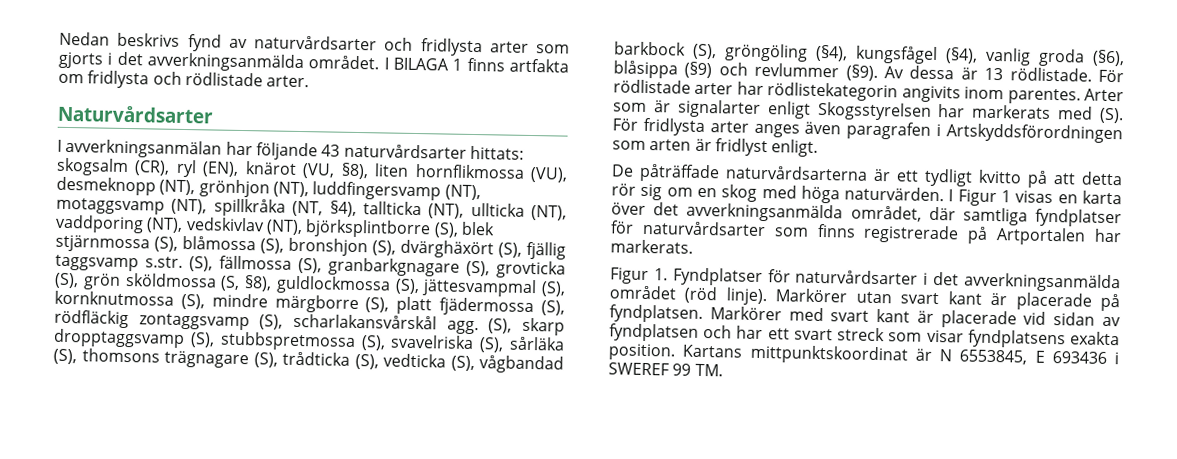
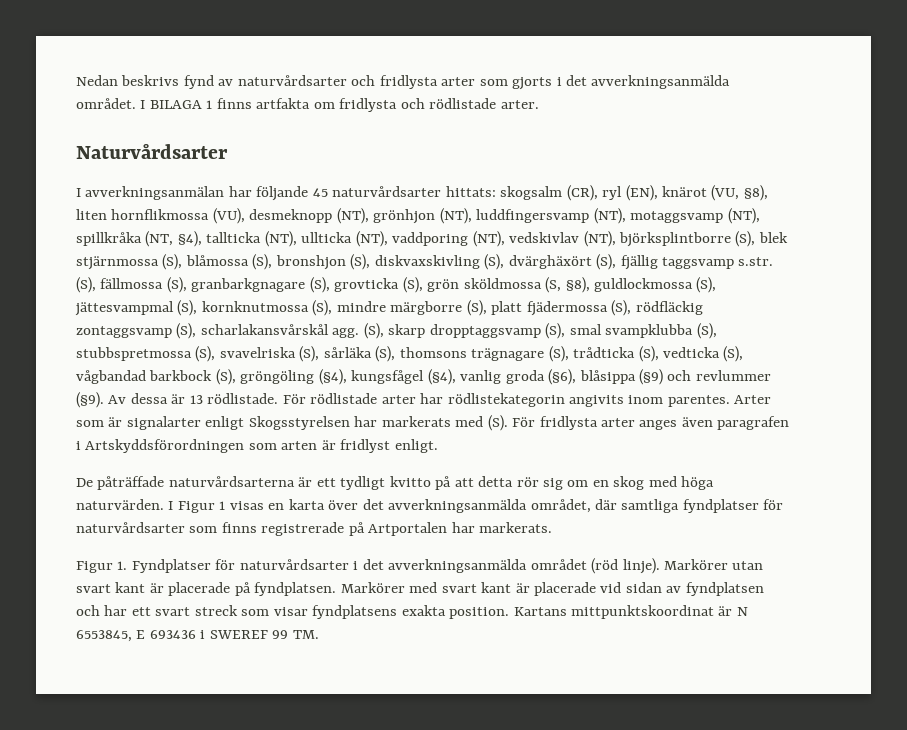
[321,144,341,157] 43 -> [312,188,328,197] 45
(396, 248) none -> [374,254,505,270] diskvaxskivling (S),
(215, 340) none -> [569,323,717,339] smal svampklubba (S),

